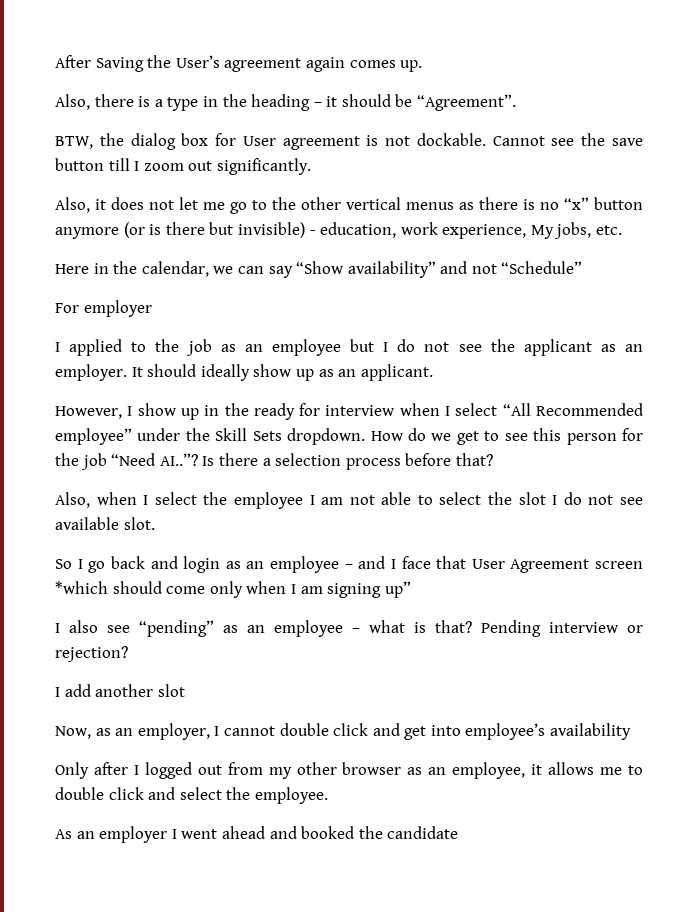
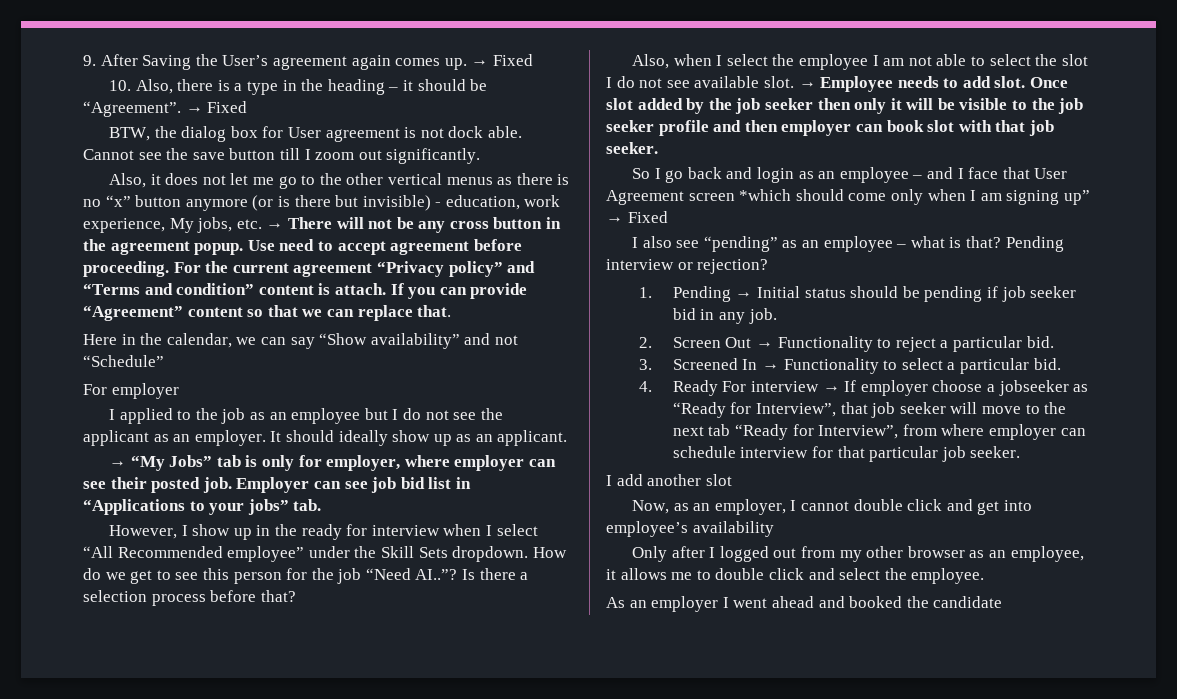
(55, 61) none -> [83,55,96,66] 9.
(423, 66) // -> [471,54,533,66] [109,80,132,91] → Fixed // 10.
(517, 102) none -> [185,101,248,113] → Fixed
[416,133,486,146] dockable. -> [448,126,522,138] dock able.
(623, 230) none -> [266,217,562,233] [83,239,522,255] [83,261,536,277] [83,283,528,299] [83,305,452,321] → There will not be any cross button in the agreement popup. Use need to accept agreement before proceeding. For the current agreement “Privacy policy” and “Terms and condition” content is attach. If you can provide “Agreement” content so that we can replace that.
(433, 372) none -> [109,455,556,471] [83,477,471,493] [83,499,322,515] // → “My Jobs” tab is only for employer, where employer can see their posted job. Employer can see job bid list in “Applications to your jobs” tab.
(155, 523) none -> [798,76,1069,92] [606,98,1084,114] [606,120,1054,136] [606,142,658,154] → Employee needs to add slot. Once slot added by the job seeker then only it will be visible to the job seeker profile and then employer can book slot with that job seeker.
(411, 589) none -> [606,211,668,223] → Fixed
(128, 654) none -> [639,286,1077,302] [672,308,777,324] [639,336,1054,352] [639,358,1061,374] [639,380,1089,396] [672,402,1067,418] [672,424,1086,440] [672,446,1021,462] // 1. Pending → Initial status should be pending if job seeker bid in any job. // 2. Screen Out → Functionality to reject a particular bid. // 3. Screened In → Functionality to select a particular bid. // 4. Ready For interview → If employer choose a jobseeker as “Ready for Interview”, that job seeker will move to the next tab “Ready for Interview”, from where employer can schedule interview for that particular job seeker.

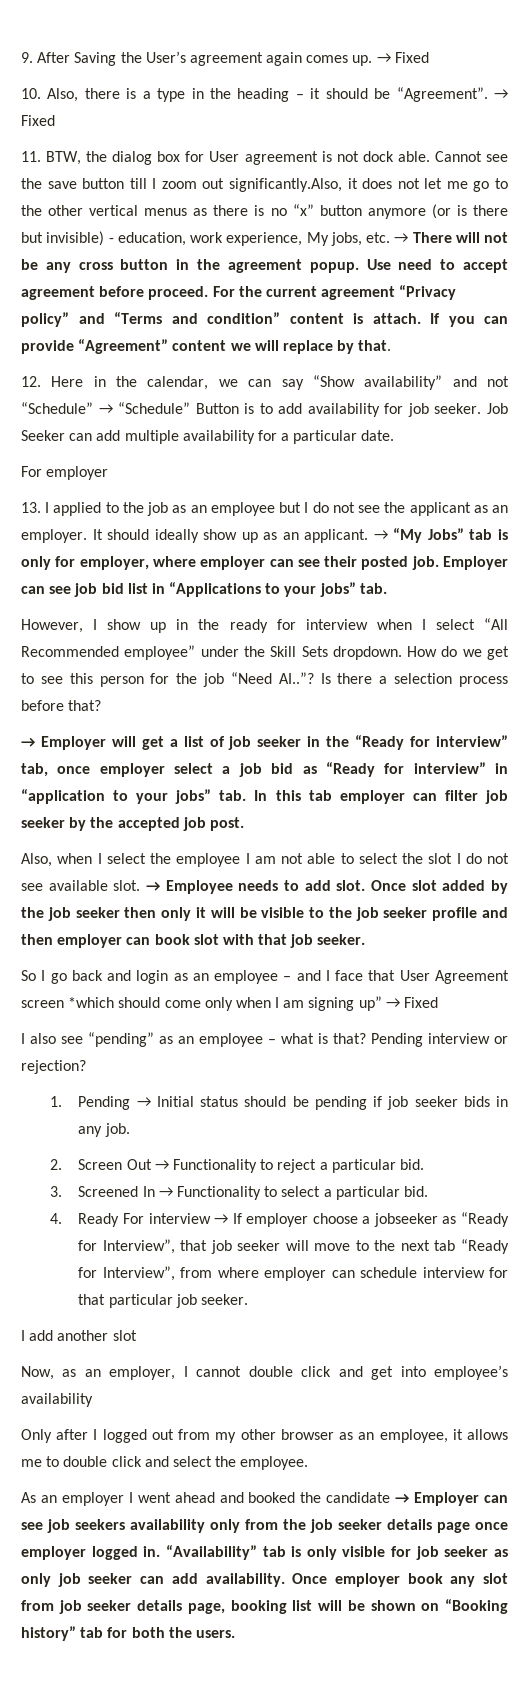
(248, 107) none -> [21,151,41,162] 11.
[386,148,481,164] [109,173,147,188] significantly. // Also, -> [228,178,342,192] significantly.Also,
[83,261,169,277] proceeding. -> [148,286,209,300] proceed.
[247,305,413,321] so that we can replace -> [230,340,355,354] we will replace by
(452, 311) none -> [21,376,41,387] 12.
(164, 361) none -> [98,402,509,417] [21,430,395,444] → “Schedule” Button is to add availability for job seeker. Job Seeker can add multiple availability for a particular date.
(179, 391) none -> [21,502,41,513] 13.
(568, 438) // -> (369, 536) none
(296, 596) none -> [21,735,508,750] [21,762,509,777] [21,789,508,804] [21,817,244,831] // → Employer will get a list of job seeker in the “Ready for interview” tab, once employer select a job bid as “Ready for interview” in “application to your jobs” tab. In this tab employer can filter job seeker by the accepted job post.
[672,308,696,320] bid -> [463,1096,490,1107] bids
(1003, 602) none -> [395,1492,509,1506] [21,1519,508,1533] [21,1545,508,1560] [21,1573,508,1587] [21,1599,509,1614] [21,1626,235,1641] → Employer can see job seekers availability only from the job seeker details page once employer logged in. “Availability” tab is only visible for job seeker as only job seeker can add availability. Once employer book any slot from job seeker details page, booking list will be shown on “Booking history” tab for both the users.

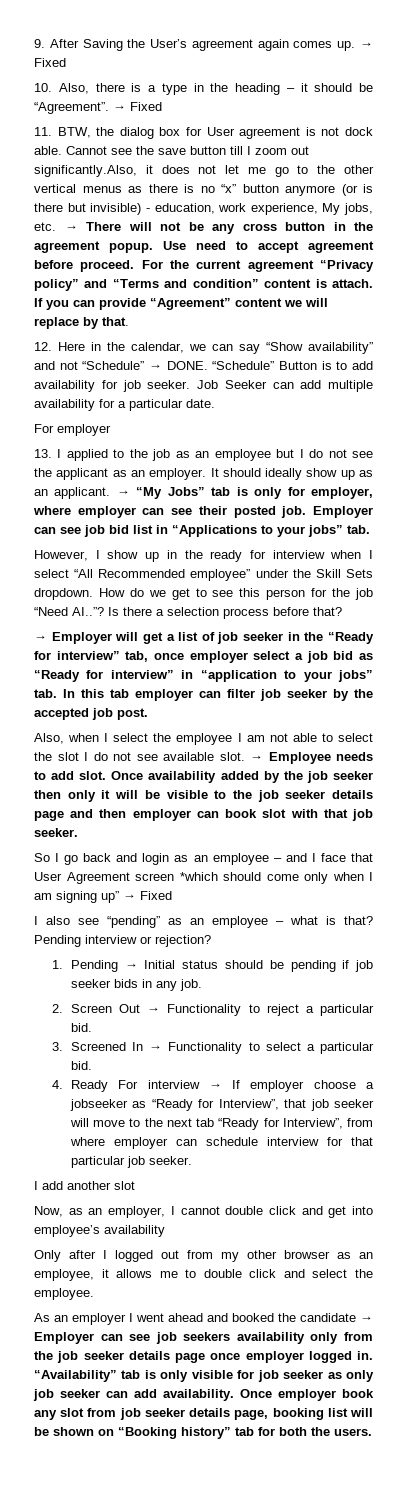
(113, 409) none -> [166,361,208,370] DONE.
[411,880,437,891] slot -> [148,771,217,783] availability
[432,907,478,921] profile -> [331,790,373,799] [34,811,64,821] details page

